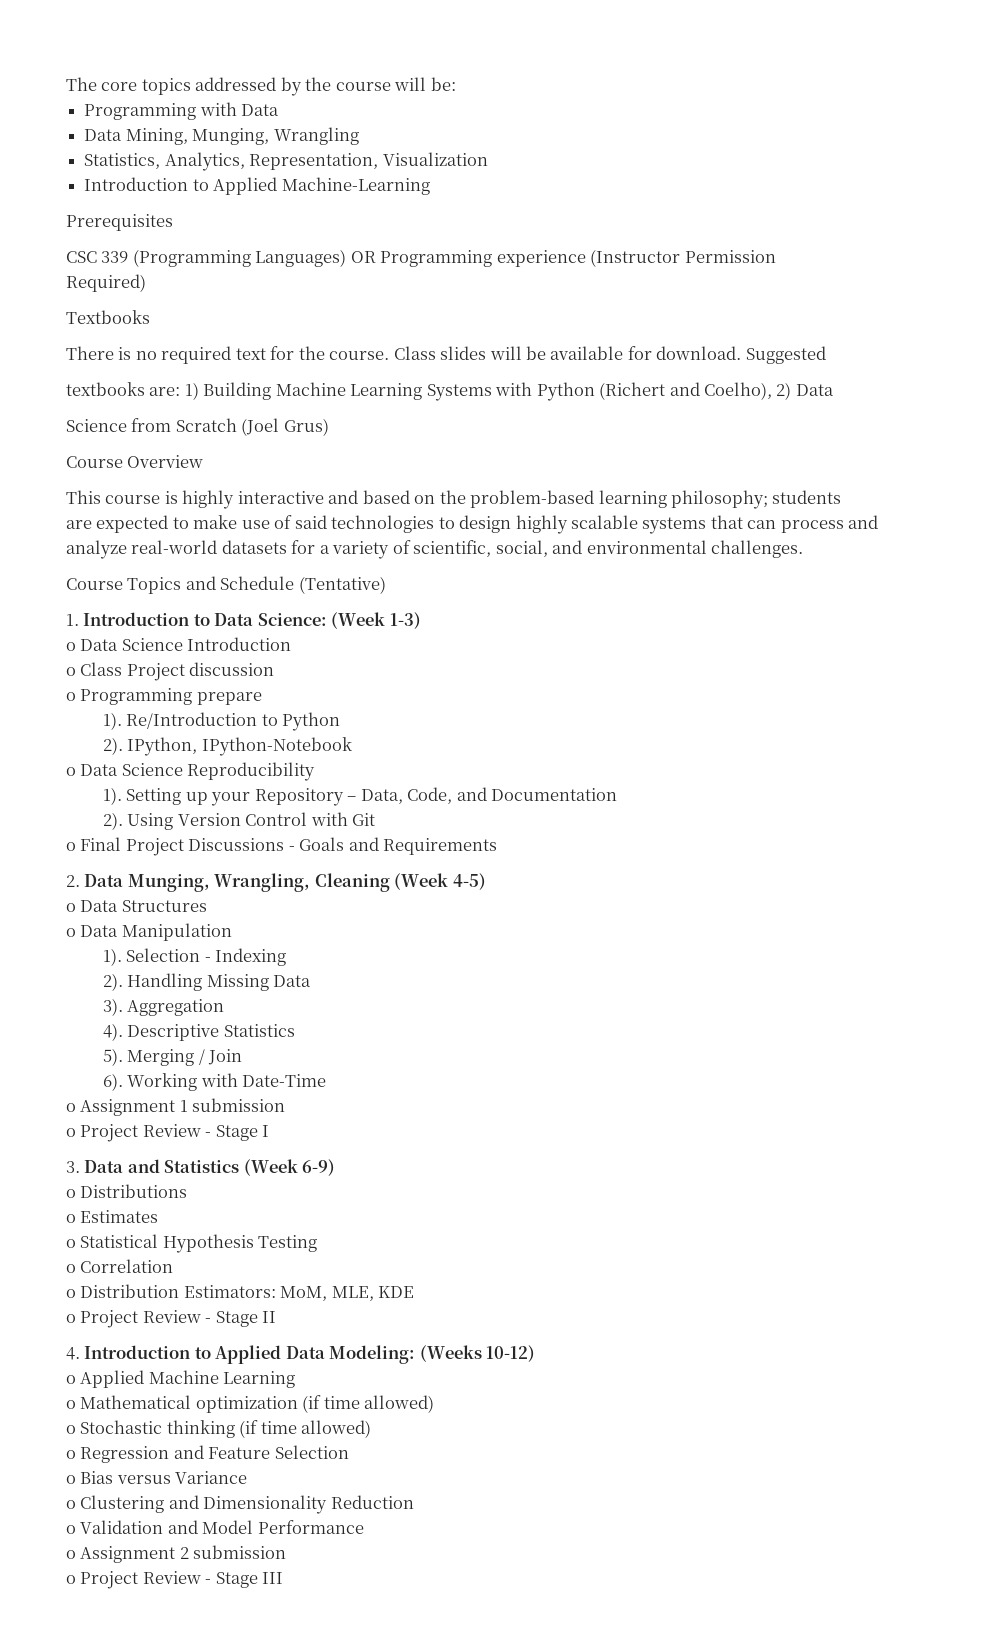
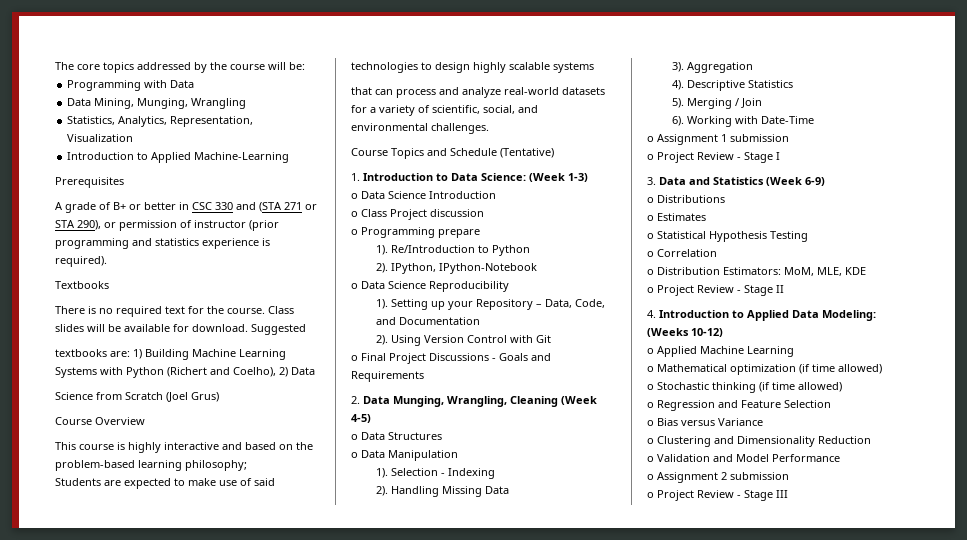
[66,249,776,267] [66,274,146,292] CSC 339 (Programming Languages) OR Programming experience (Instructor Permission // Required) -> [55,202,317,213] [55,220,279,231] [55,238,270,249] [55,256,107,267] A grade of B+ or better in CSC 330 and (STA 271 or STA 290), or permission of instructor (prior programming and statistics experience is required).
[772,490,842,504] students // -> [55,478,101,486] // Students
(707, 525) none -> (594, 67) //

